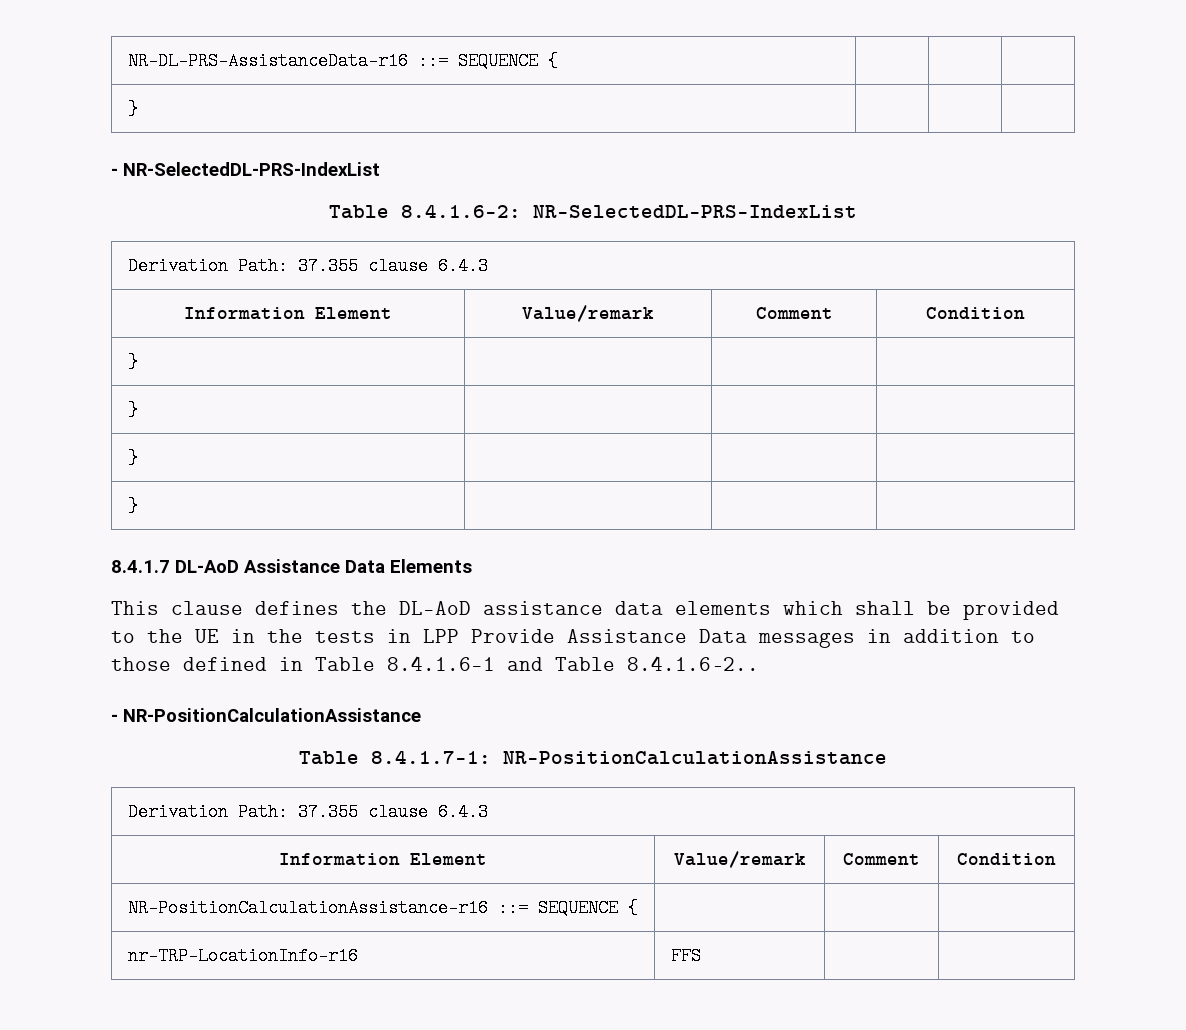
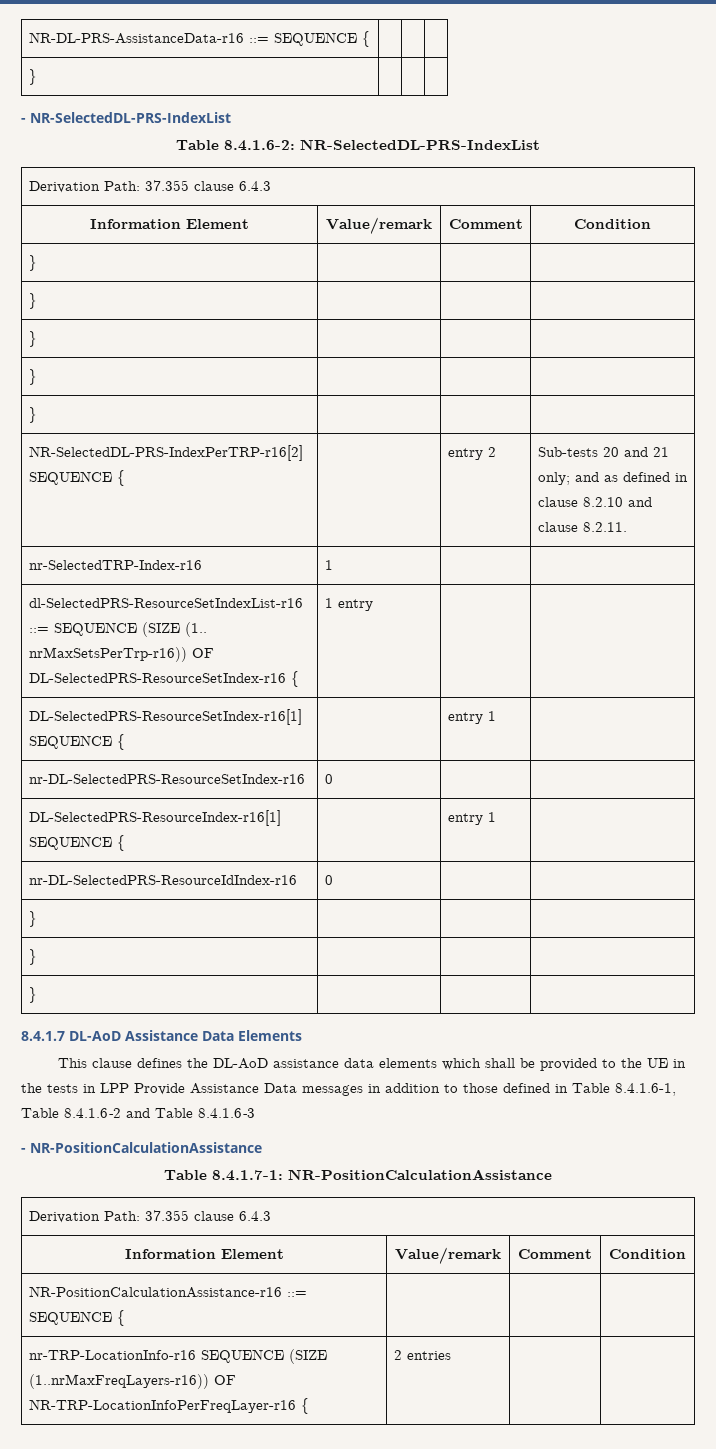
(138, 506) none -> [28,407,37,423] [28,445,303,461] [28,470,125,486] [447,447,496,460] [537,447,669,457] [537,472,688,485] [537,497,652,507] [537,522,627,532] [28,560,202,570] [324,560,333,570] [28,598,303,608] [28,622,207,637] [28,647,214,662] [28,671,299,687] [324,598,373,611] [28,709,302,725] [28,734,125,750] [447,711,496,724] [28,774,305,784] [324,774,333,784] [28,810,281,826] [28,835,125,851] [447,812,496,825] [28,875,297,885] [324,875,333,885] [28,911,37,927] [28,949,37,965] [28,987,37,1003] // } | | | // NR-SelectedDL-PRS-IndexPerTRP-r16[2] SEQUENCE { | | entry 2 | Sub-tests 20 and 21 only; and as defined in clause 8.2.10 and clause 8.2.11. // nr-SelectedTRP-Index-r16 | 1 | | // dl-SelectedPRS-ResourceSetIndexList-r16 ::= SEQUENCE (SIZE (1.. nrMaxSetsPerTrp-r16)) OF DL-SelectedPRS-ResourceSetIndex-r16 { | 1 entry | | // DL-SelectedPRS-ResourceSetIndex-r16[1] SEQUENCE { | | entry 1 | // nr-DL-SelectedPRS-ResourceSetIndex-r16 | 0 | | // DL-SelectedPRS-ResourceIndex-r16[1] SEQUENCE { | | entry 1 | // nr-DL-SelectedPRS-ResourceIdIndex-r16 | 0 | | // } | | | // } | | | // } | | |
[387,656,495,671] 8.4.1.6-1 -> [615,1083,676,1096] [21,1108,121,1118] 8.4.1.6-1, Table 8.4.1.6-2
[627,656,759,671] 8.4.1.6-2.. -> [198,1108,255,1118] 8.4.1.6-3
[670,947,701,965] | FFS -> [200,1349,327,1364] [28,1374,236,1389] [28,1398,309,1414] [393,1350,451,1360] SEQUENCE (SIZE (1..nrMaxFreqLayers-r16)) OF NR-TRP-LocationInfoPerFreqLayer-r16 { | 2 entries

